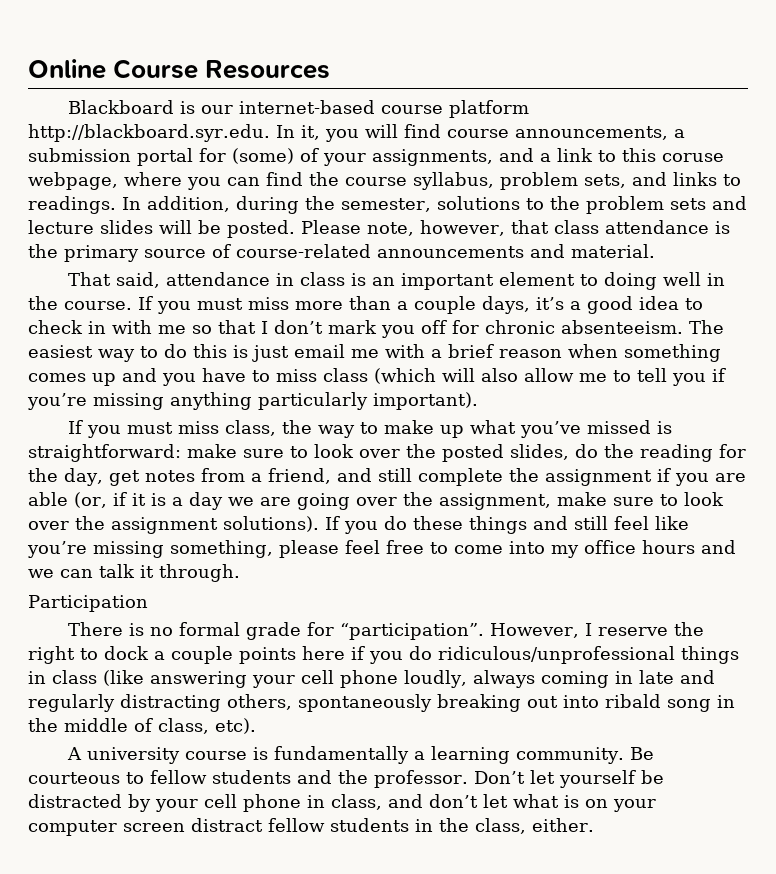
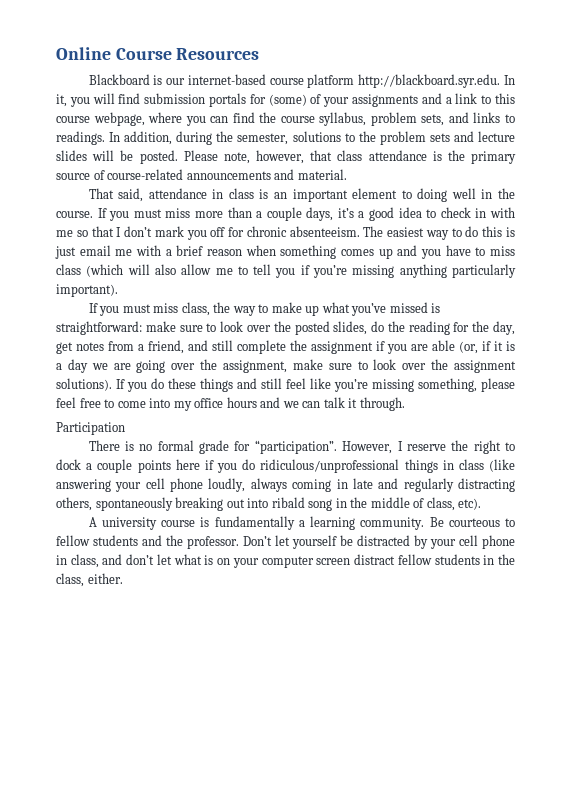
[446,126,685,140] [28,148,193,166] course announcements, a submission portal -> [144,93,246,107] submission portals
[372,149,493,166] assignments, -> [352,94,419,107] assignments
[662,153,724,162] coruse -> [56,116,90,123] course

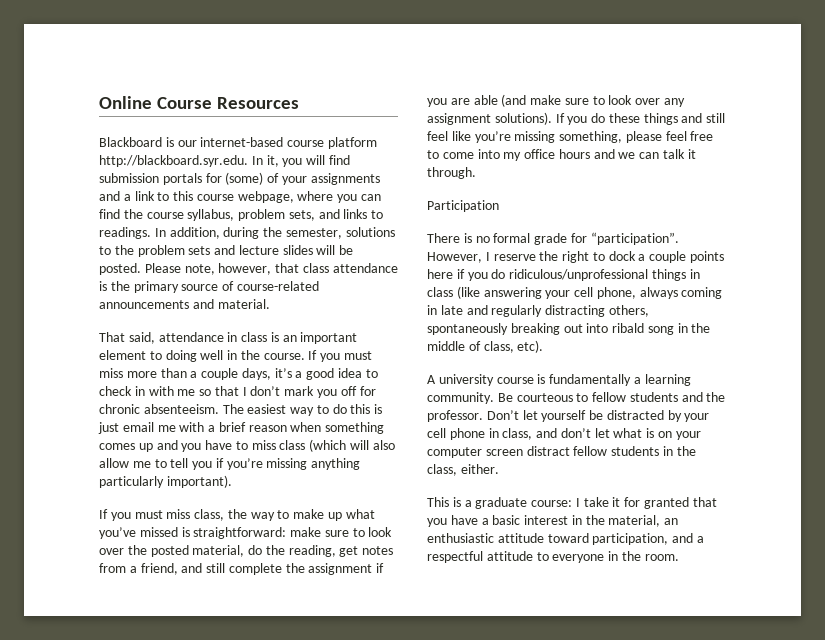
[333,321,368,335] slides, -> [192,545,245,557] material,
[408,321,515,335] reading for the day, -> [288,545,336,557] reading,
[459,341,515,354] [56,359,449,373] (or, if it is a day we are going over the assignment, make sure to look over the -> [501,94,686,107] (and make sure to look over any
[170,478,246,492] phone loudly, -> [596,287,636,299] phone,
(123, 578) none -> [427,497,717,509] [427,515,679,527] [427,533,704,545] [427,551,679,563] // This is a graduate course: I take it for granted that you have a basic interest in the material, an enthusiastic attitude toward participation, and a respectful attitude to everyone in the room.

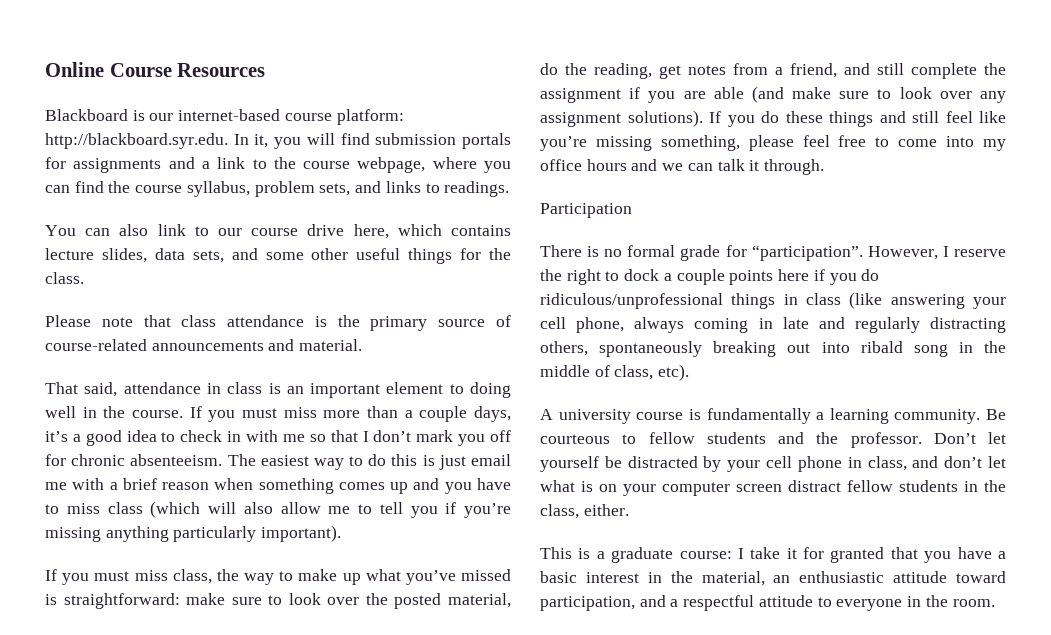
[327,137,377,149] platform -> [336,109,404,125] platform:
[225,172,307,185] (some) of your -> (66, 163) none
[173,191,194,201] this -> [273,157,296,169] the
[154,227,395,239] [99,245,354,257] [99,263,272,275] In addition, during the semester, solutions to the problem sets and lecture slides will be posted. Please note, however, -> [45,224,511,239] [45,248,511,264] [45,272,84,284] [45,315,133,327] // You can also link to our course drive here, which contains lecture slides, data sets, and some other useful things for the class. // Please note

